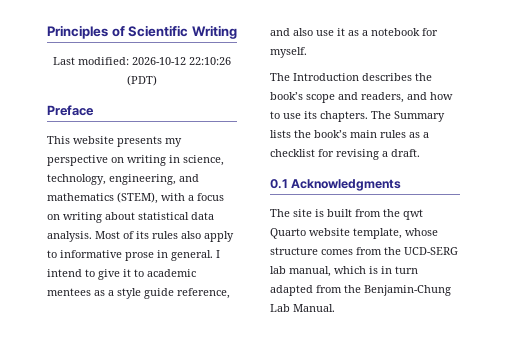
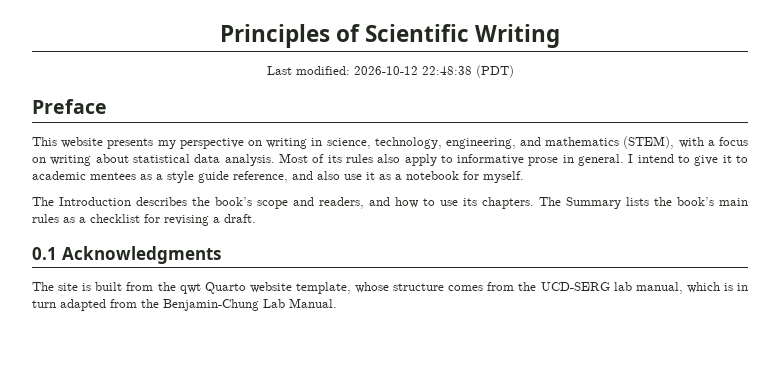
[189,57,231,65] 22:10:26 -> [421,66,472,75] 22:48:38

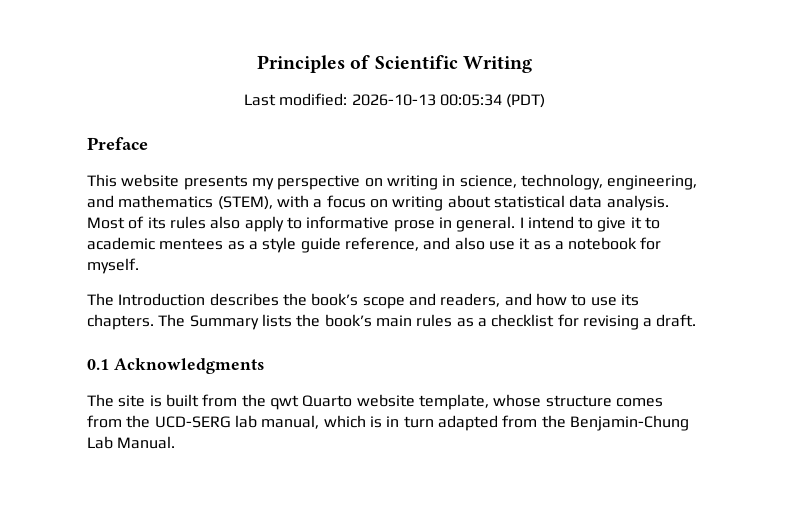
[353,66,472,75] 2026-10-12 22:48:38 -> [351,94,502,106] 2026-10-13 00:05:34

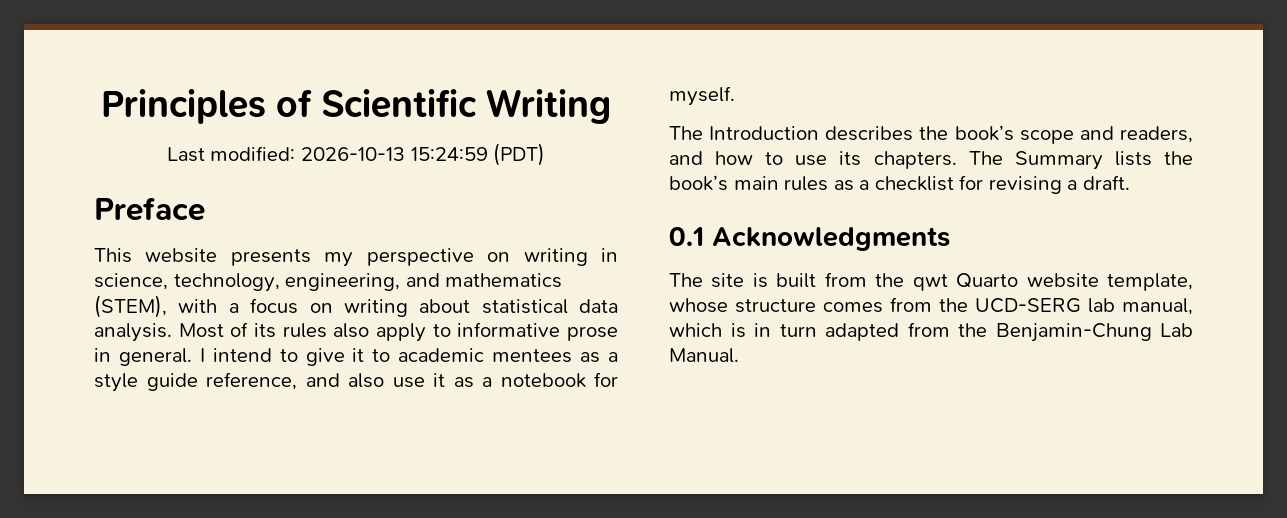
[439,94,502,106] 00:05:34 -> [410,147,488,161] 15:24:59

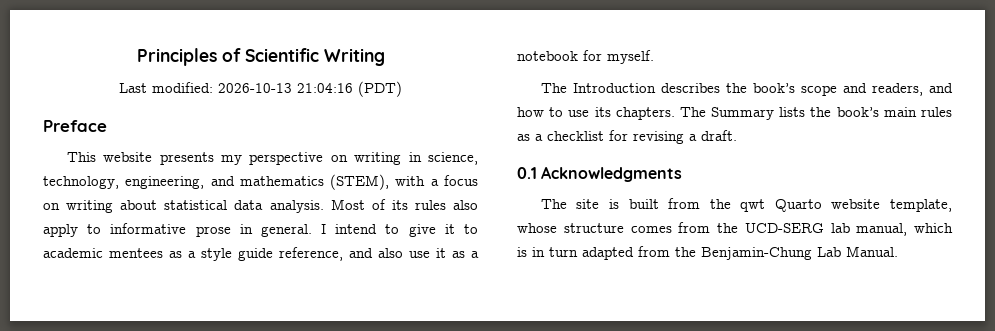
[410,147,488,161] 15:24:59 -> [297,83,353,93] 21:04:16

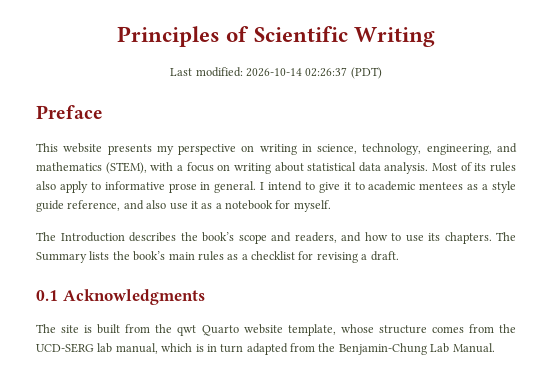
[218,83,353,93] 2026-10-13 21:04:16 -> [246,67,348,77] 2026-10-14 02:26:37

